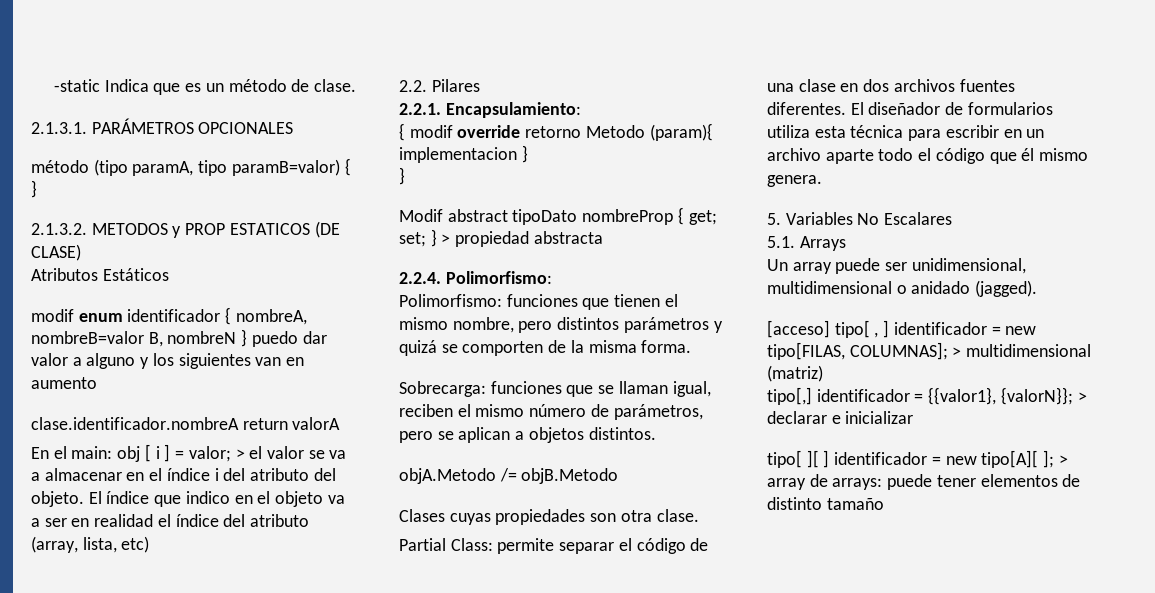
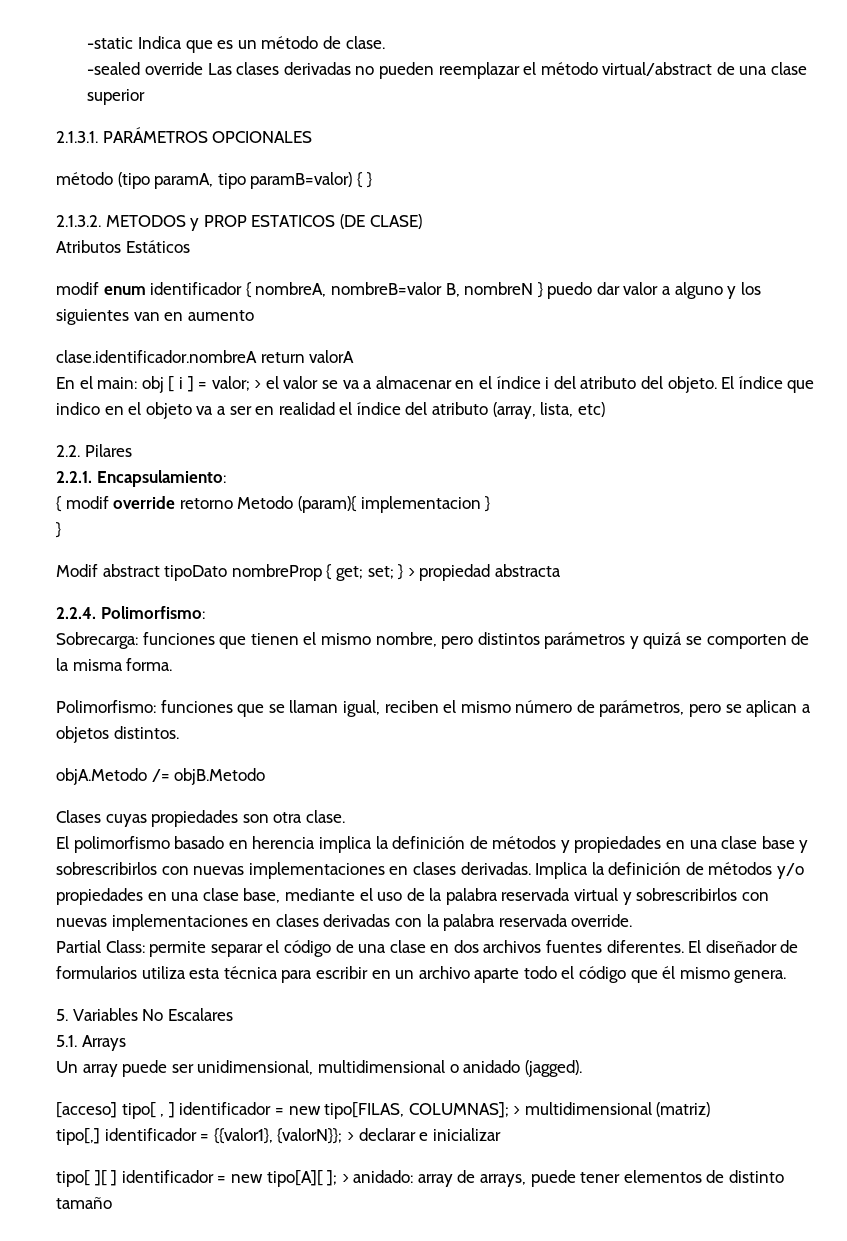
(357, 85) none -> [87,62,808,79] [87,89,146,105] // -sealed override Las clases derivadas no pueden reemplazar el método virtual/abstract de una clase superior
[399,294,502,307] Polimorfismo: -> [56,632,138,649] Sobrecarga:
[399,381,486,397] Sobrecarga: -> [56,700,156,713] Polimorfismo:
(699, 515) none -> [56,836,809,853] [56,862,805,879] [56,888,769,905] [56,914,633,931] // El polimorfismo basado en herencia implica la definición de métodos y propiedades en una clase base y sobrescribirlos con nuevas implementaciones en clases derivadas. Implica la definición de métodos y/o propiedades en una clase base, mediante el uso de la palabra reservada virtual y sobrescribirlos con nuevas implementaciones en clases derivadas con la palabra reservada override.
(1068, 460) none -> [353,1170,414,1183] anidado:
[832,478,883,490] arrays: -> [480,1174,527,1187] arrays,

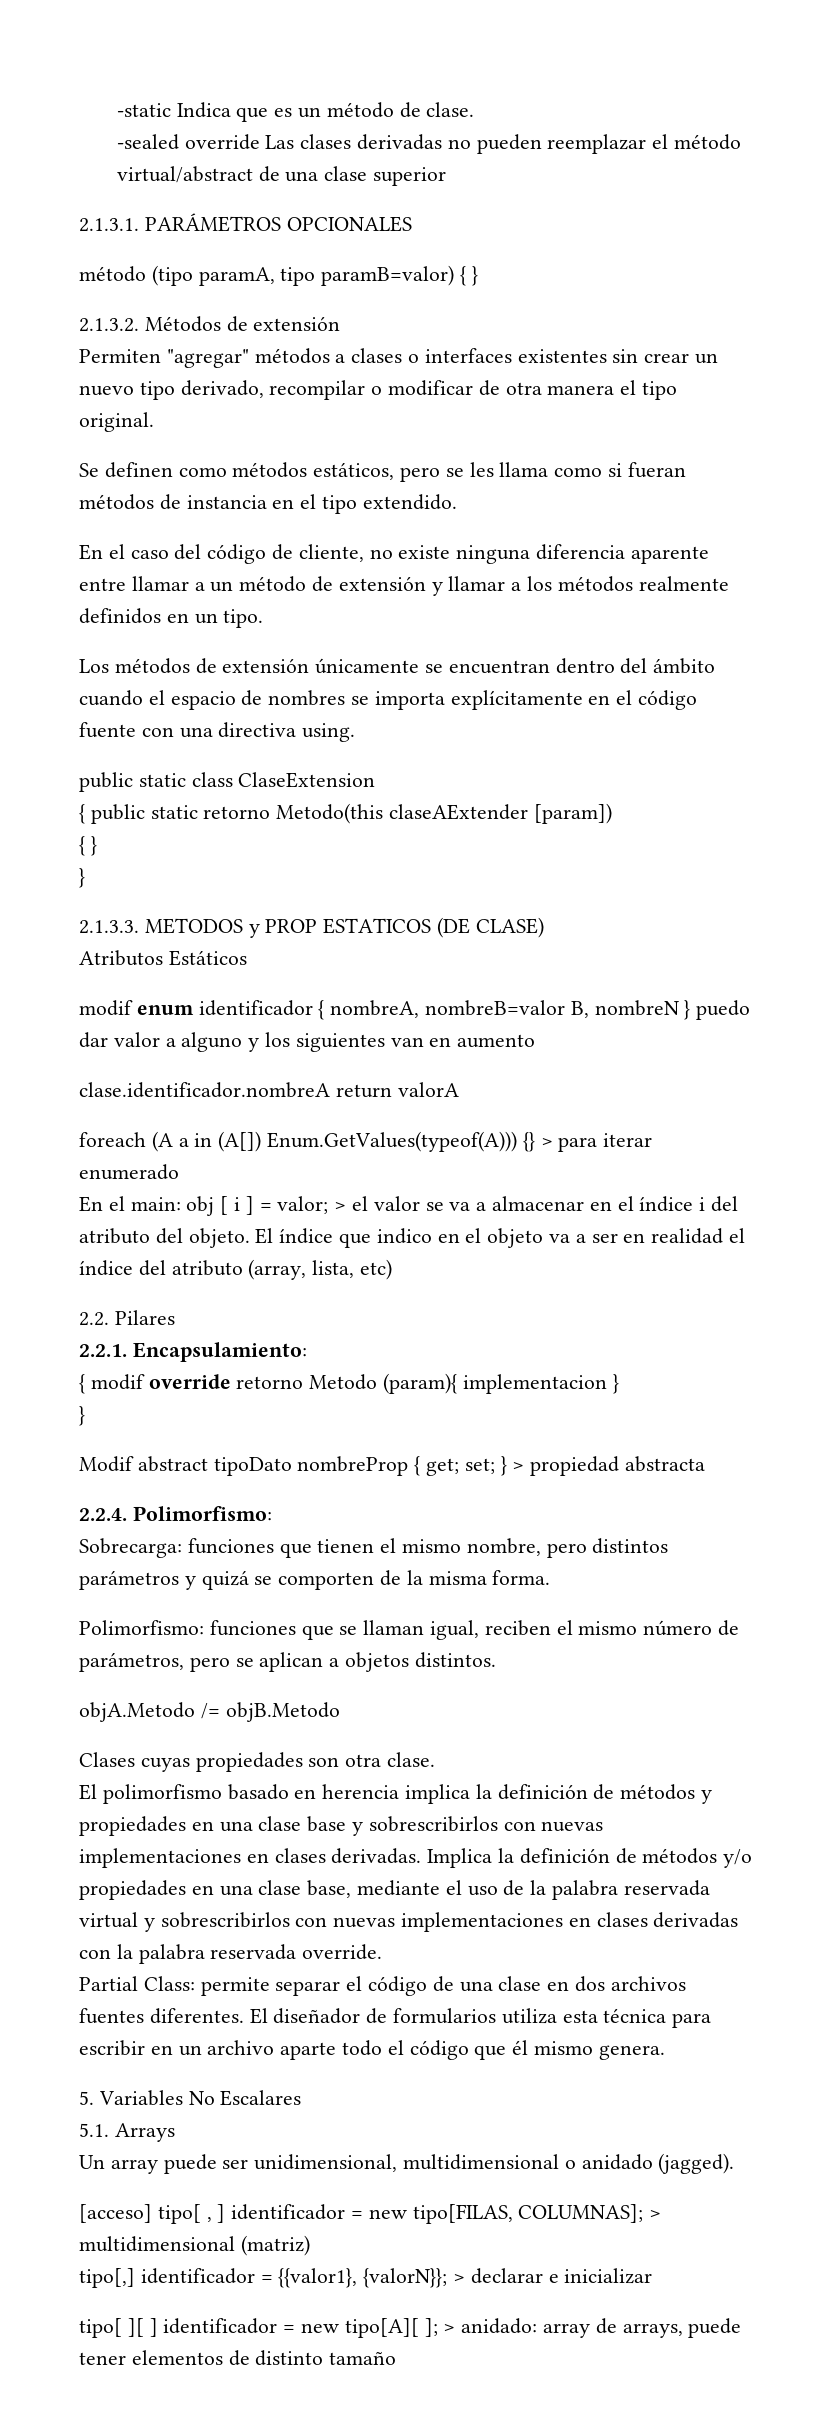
(101, 221) none -> [144,316,341,332] [79,348,719,368] [79,380,678,400] [79,412,154,432] [79,462,686,482] [79,494,457,514] [79,544,709,564] [79,576,729,596] [79,608,264,628] [79,658,716,674] [79,690,698,710] [79,722,356,742] [79,772,376,792] [79,803,612,824] [79,836,97,856] [79,868,85,888] [79,920,139,934] Métodos de extensión // Permiten "agregar" métodos a clases o interfaces existentes sin crear un nuevo tipo derivado, recompilar o modificar de otra manera el tipo original. // Se definen como métodos estáticos, pero se les llama como si fueran métodos de instancia en el tipo extendido. // En el caso del código de cliente, no existe ninguna diferencia aparente entre llamar a un método de extensión y llamar a los métodos realmente definidos en un tipo. // Los métodos de extensión únicamente se encuentran dentro del ámbito cuando el espacio de nombres se importa explícitamente en el código fuente con una directiva using. // public static class ClaseExtension // { public static retorno Metodo(this claseAExtender [param]) // { } // } // 2.1.3.3.
(355, 356) none -> [79,1131,653,1152] [79,1164,179,1180] // foreach (A a in (A[]) Enum.GetValues(typeof(A))) {} > para iterar enumerado

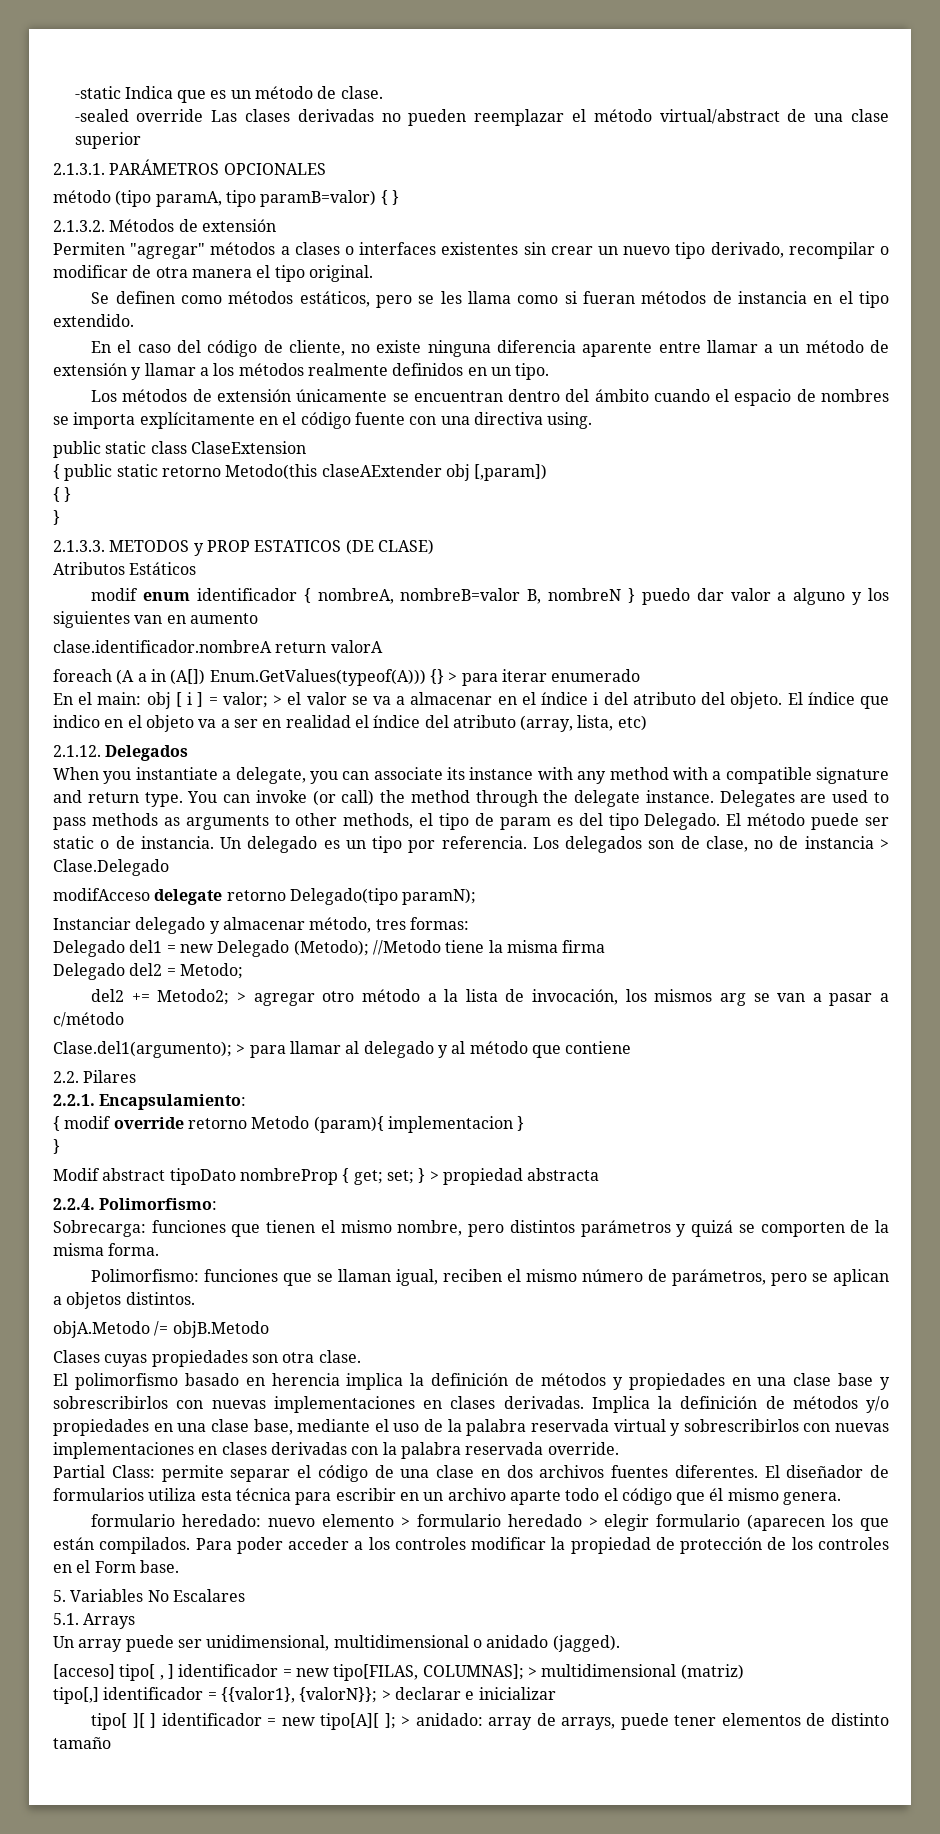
[533,803,612,824] [param]) -> [445,464,548,481] obj [,param])
(393, 1269) none -> [53,745,189,761] [53,767,889,784] [53,790,889,807] [53,813,890,830] [53,836,890,853] [53,859,169,876] [53,888,477,905] [53,917,469,934] [53,940,606,957] [53,963,243,980] [91,989,890,1006] [53,1012,124,1027] [53,1041,632,1058] // 2.1.12. Delegados // When you instantiate a delegate, you can associate its instance with any method with a compatible signature and return type. You can invoke (or call) the method through the delegate instance. Delegates are used to pass methods as arguments to other methods, el tipo de param es del tipo Delegado. El método puede ser static o de instancia. Un delegado es un tipo por referencia. Los delegados son de clase, no de instancia > Clase.Delegado // modifAcceso delegate retorno Delegado(tipo paramN); // Instanciar delegado y almacenar método, tres formas: // Delegado del1 = new Delegado (Metodo); //Metodo tiene la misma firma // Delegado del2 = Metodo; // del2 += Metodo2; > agregar otro método a la lista de invocación, los mismos arg se van a pasar a c/método // Clase.del1(argumento); > para llamar al delegado y al método que contiene
(665, 2052) none -> [91,1514,889,1531] [53,1537,889,1554] [53,1560,179,1573] // formulario heredado: nuevo elemento > formulario heredado > elegir formulario (aparecen los que están compilados. Para poder acceder a los controles modificar la propiedad de protección de los controles en el Form base.

